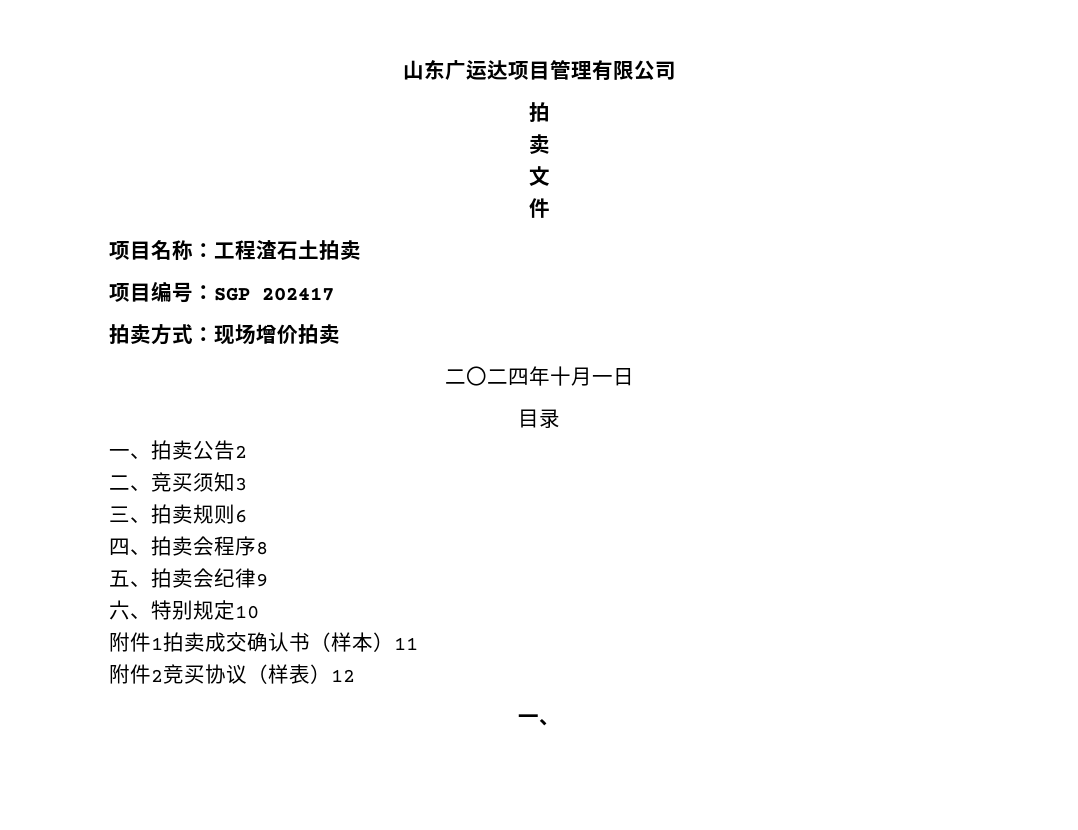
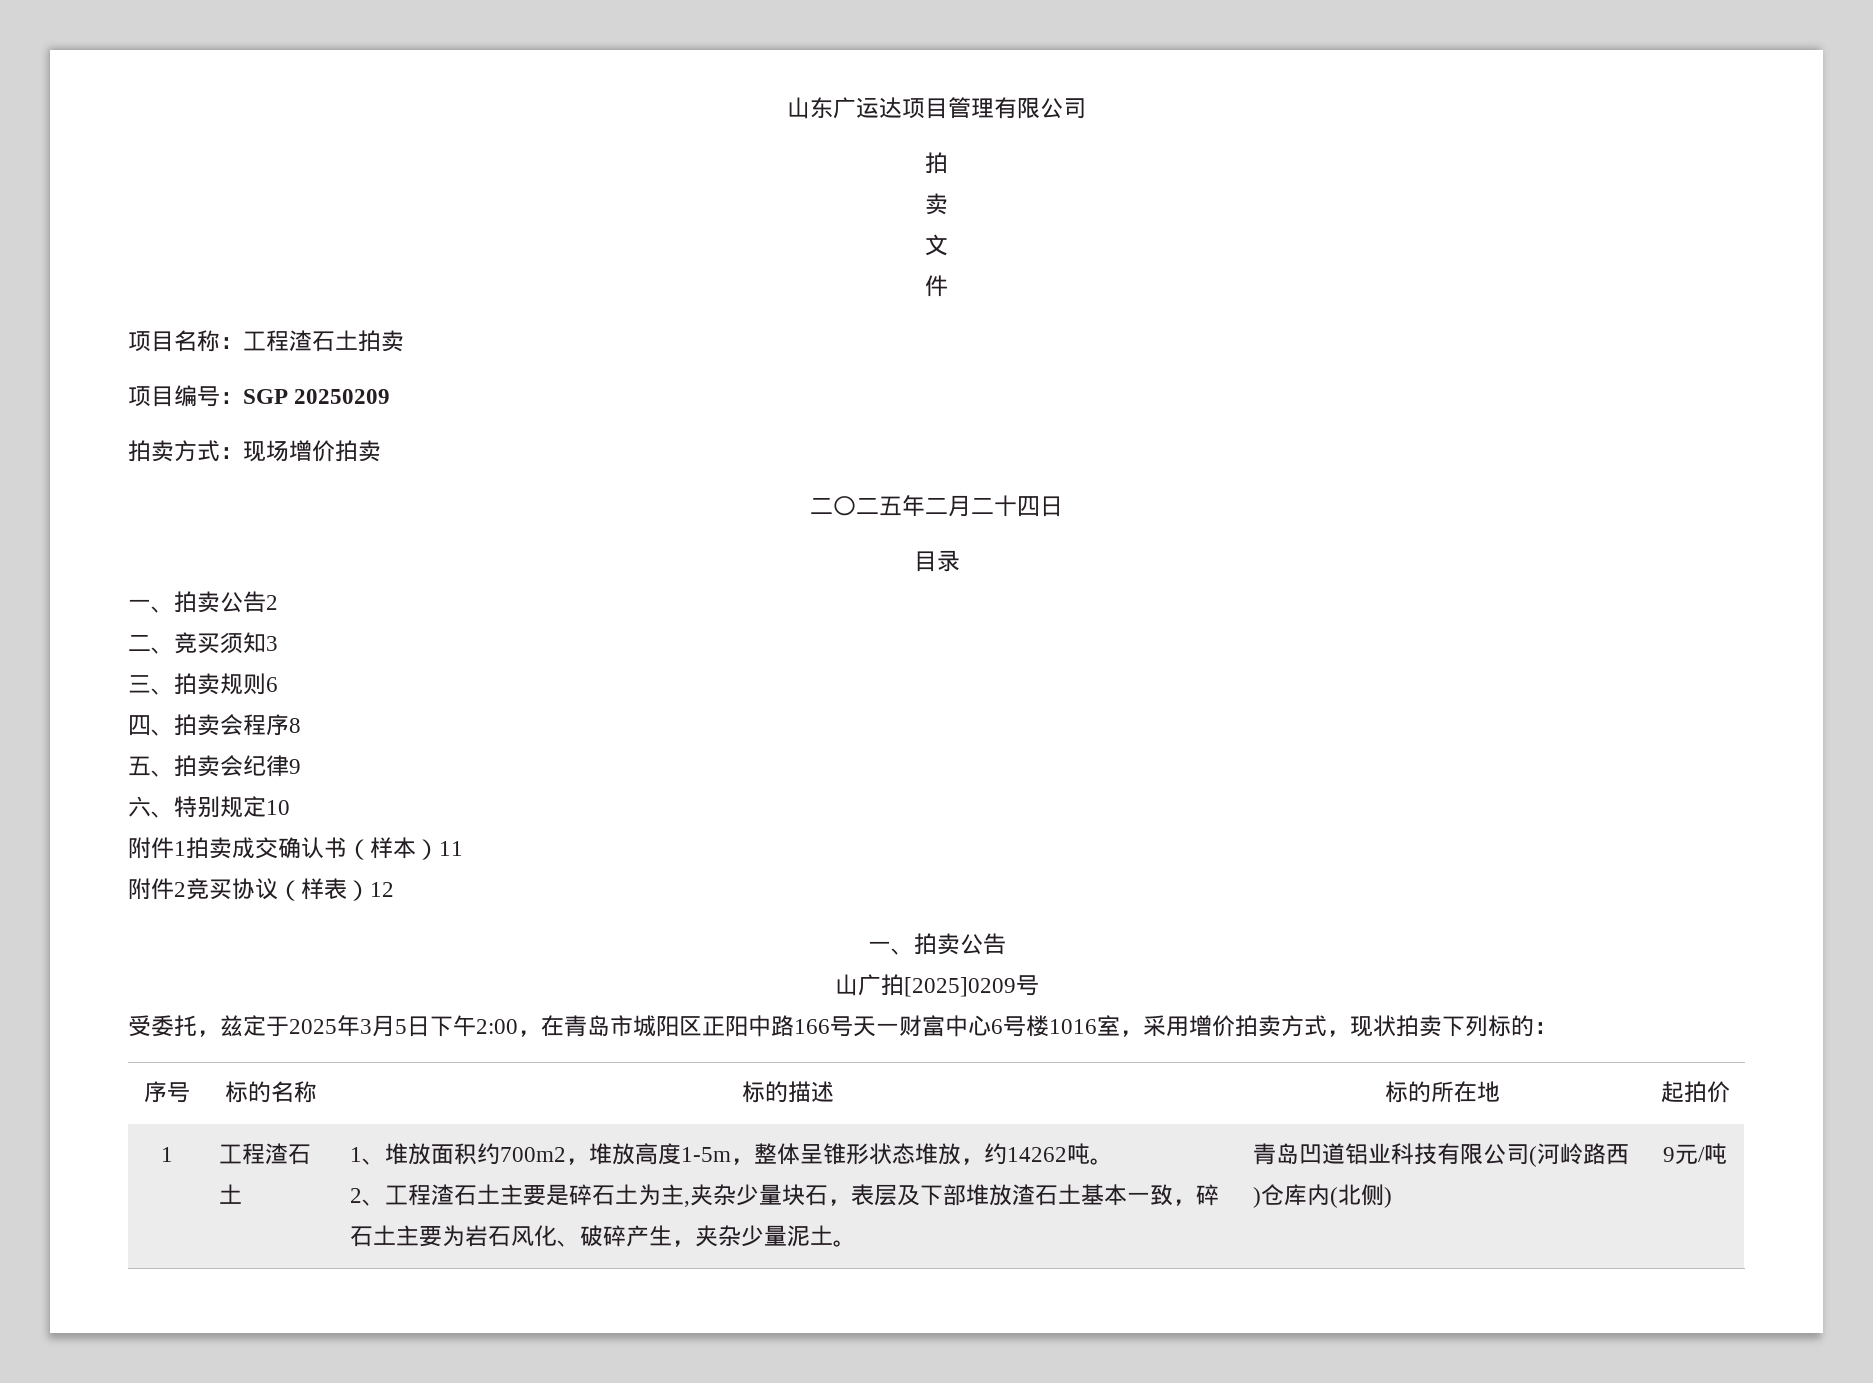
[262,287,334,301] 202417 -> [294,389,391,404] 20250209
[507,366,613,386] 四年十月一 -> [879,495,1040,517] 五年二月二十四
(560, 722) none -> [913,933,1006,955] [834,974,1039,997] [128,1015,1557,1037] [144,1081,190,1103] [225,1081,317,1103] [741,1081,834,1103] [1385,1081,1500,1103] [1660,1081,1730,1103] [161,1147,173,1162] [219,1143,312,1165] [219,1184,243,1204] [350,1143,1114,1165] [350,1184,1220,1207] [350,1225,857,1247] [1253,1143,1630,1167] [1253,1184,1393,1208] [1663,1143,1727,1165] 拍卖公告 // 山广拍[2025]0209号 // 受委托，兹定于2025年3月5日下午2:00，在青岛市城阳区正阳中路166号天一财富中心6号楼1016室，采用增价拍卖方式，现状拍卖下列标的： // 序号 | 标的名称 | 标的描述 | 标的所在地 | 起拍价 // 1 | 工程渣石土 | 1、堆放面积约700m2，堆放高度1-5m，整体呈锥形状态堆放，约14262吨。 // 2、工程渣石土主要是碎石土为主,夹杂少量块石，表层及下部堆放渣石土基本一致，碎石土主要为岩石风化、破碎产生，夹杂少量泥土。 | 青岛凹道铝业科技有限公司(河岭路西)仓库内(北侧) | 9元/吨

